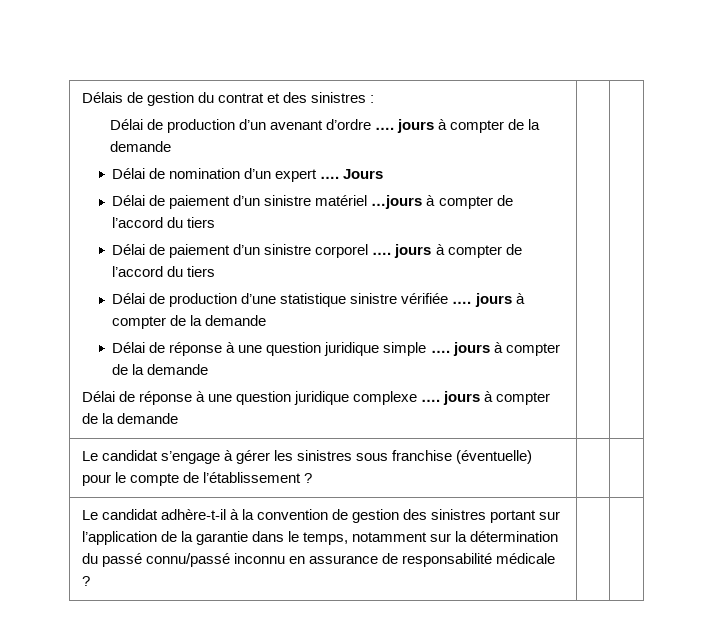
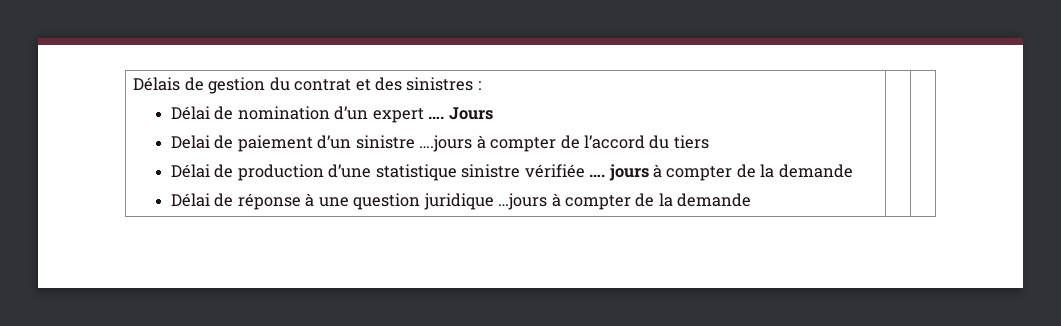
[109,119,541,133] [109,141,171,152] // Délai de production d’un avenant d’ordre …. jours à compter de la demande -> (481, 85) none
[112,195,513,209] [112,217,216,228] [112,244,432,258] Délai de paiement d’un sinistre matériel …jours à compter de l’accord du tiers // Délai de paiement d’un sinistre corporel …. jours -> [170,135,473,152] Delai de paiement d’un sinistre ….jours
[383,342,560,356] [112,364,209,375] [81,391,480,405] simple …. jours à compter de la demande // Délai de réponse à une question juridique complexe …. jours -> [498,193,548,210] …jours
[81,450,532,464] [81,472,312,486] [81,509,561,523] [81,531,559,545] [81,553,555,567] [81,576,90,586] // Le candidat s’engage à gérer les sinistres sous franchise (éventuelle) pour le compte de l’établissement ? | | // Le candidat adhère-t-il à la convention de gestion des sinistres portant sur l’application de la garantie dans le temps, notamment sur la détermination du passé connu/passé inconnu en assurance de responsabilité médicale ? | | -> (752, 200) none

